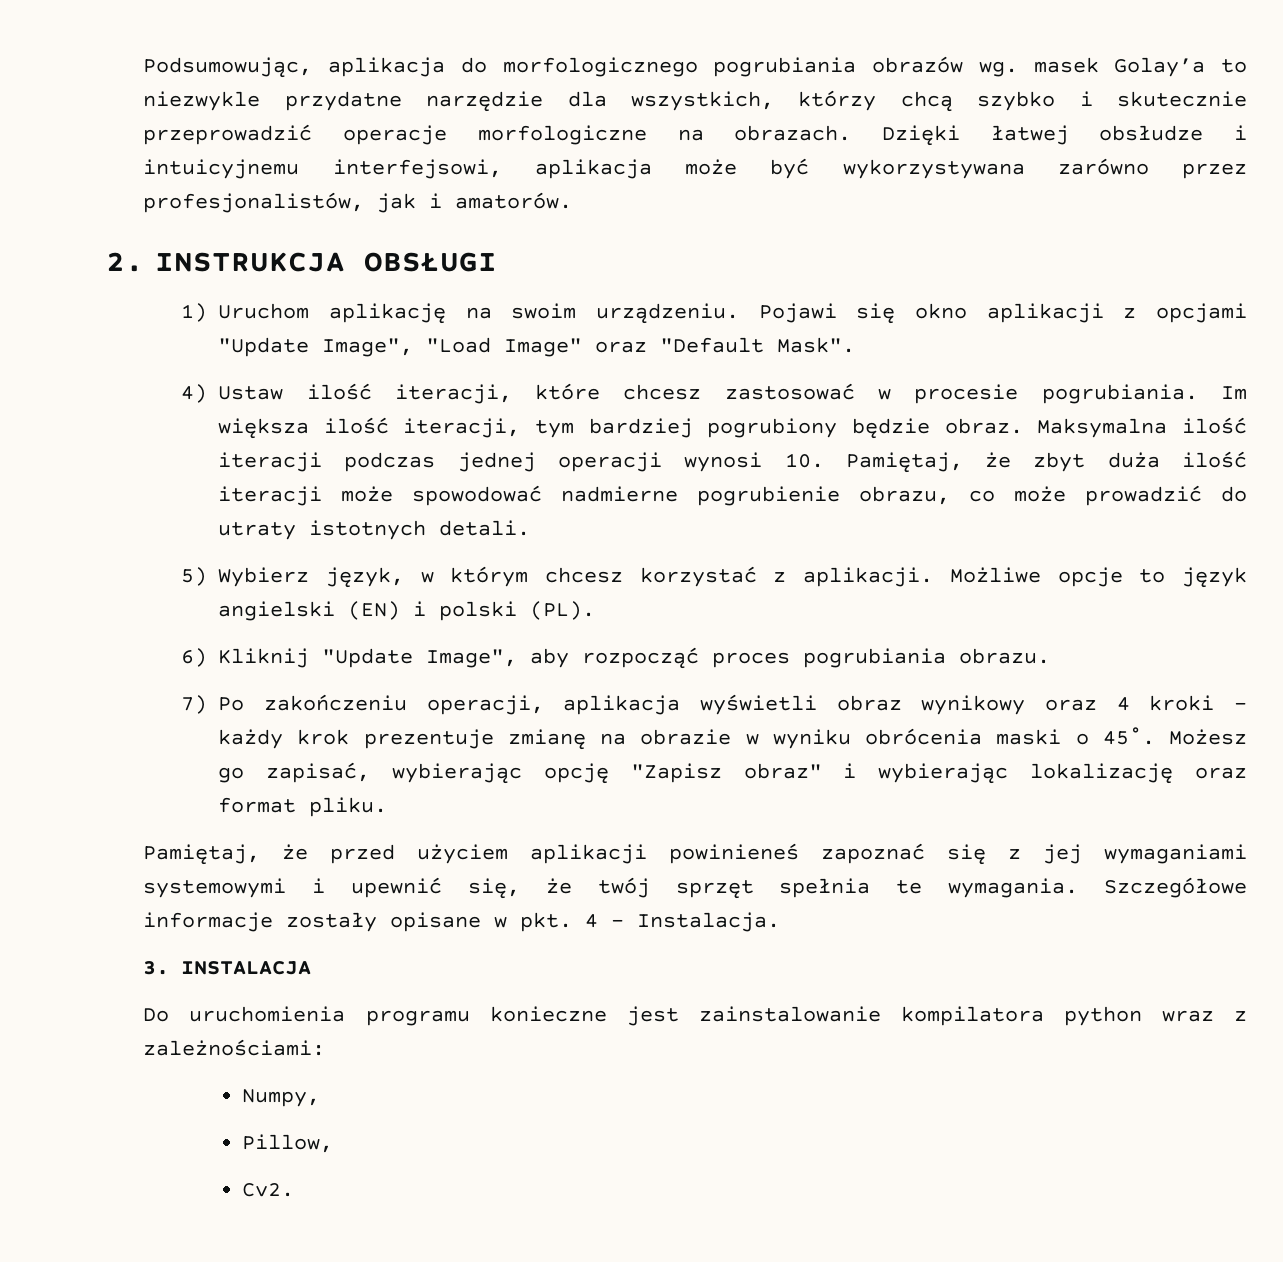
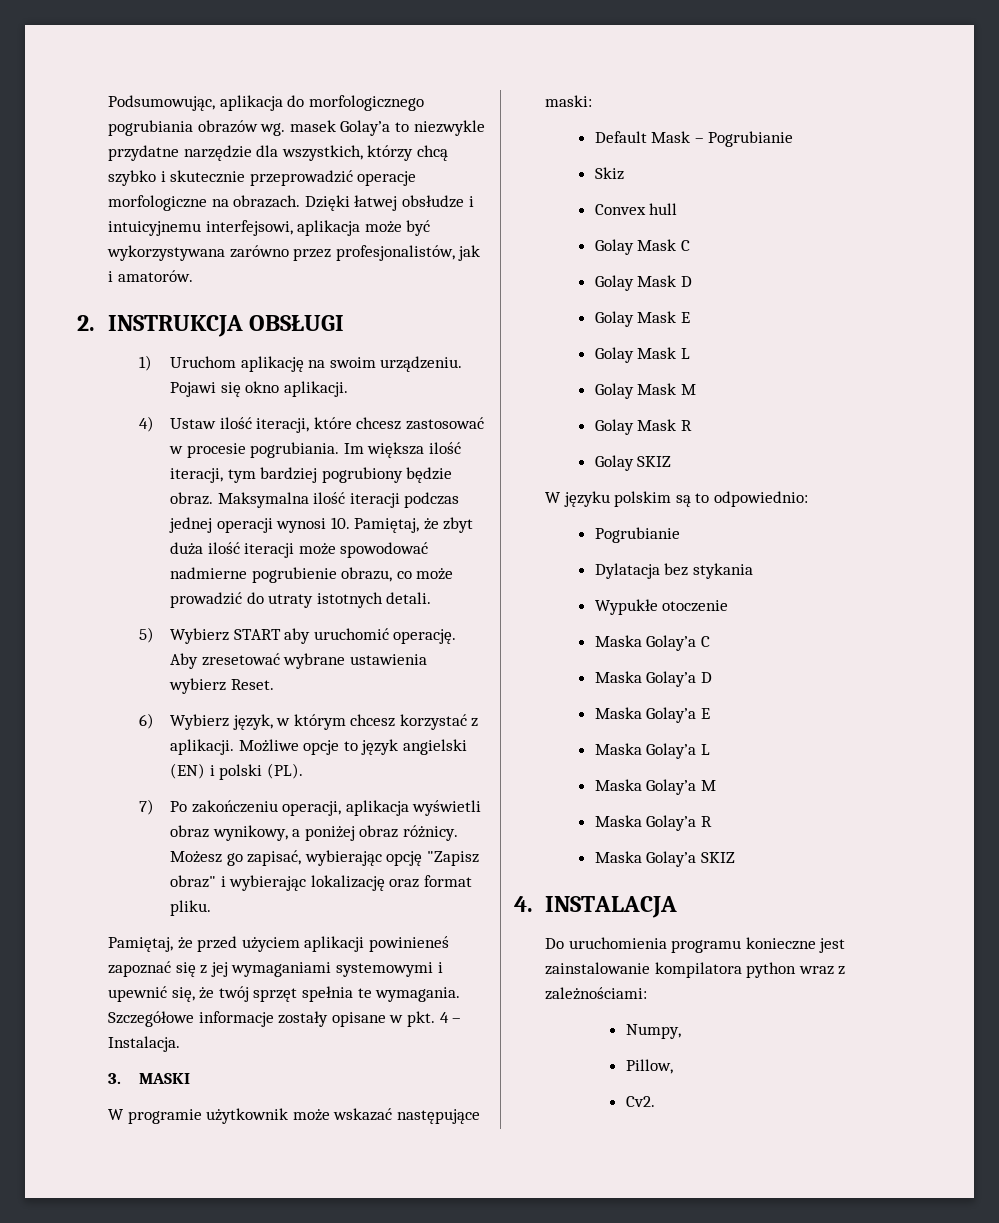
[986,303,1247,323] [218,337,856,357] aplikacji z opcjami "Update Image", "Load Image" oraz "Default Mask". -> [283,381,348,397] aplikacji.
(310, 577) none -> [233,628,457,644] [169,653,427,669] [168,678,274,694] [138,713,229,730] START aby uruchomić operację. Aby zresetować wybrane ustawienia wybierz Reset. // 6) Wybierz
[180,647,1051,669] // 6) Kliknij "Update Image", aby rozpocząć proces pogrubiania obrazu. -> (303, 771) none
[921,695,1248,715] [218,727,1155,750] wynikowy oraz 4 kroki – każdy krok prezentuje zmianę na obrazie w wyniku obrócenia maski o 45˚. -> [212,825,458,841] wynikowy, a poniżej obraz różnicy.
(170, 968) none -> [138,1073,190,1084] [107,1108,480,1124] [544,95,592,107] [594,131,794,147] [594,167,624,180] [594,203,678,215] [594,239,690,255] [594,275,692,291] [594,311,690,327] [594,347,690,363] [594,383,696,399] [594,419,692,435] [594,455,672,471] [544,491,808,507] [594,527,680,543] [594,563,753,579] [594,599,729,615] [594,635,710,651] [594,671,712,687] [594,707,710,723] [594,743,710,759] [594,779,716,795] [594,815,712,831] [594,851,735,867] [514,896,533,912] MASKI // W programie użytkownik może wskazać następujące maski: // Default Mask – Pogrubianie // Skiz // Convex hull // Golay Mask C // Golay Mask D // Golay Mask E // Golay Mask L // Golay Mask M // Golay Mask R // Golay SKIZ // W języku polskim są to odpowiednio: // Pogrubianie // Dylatacja bez stykania // Wypukłe otoczenie // Maska Golay’a C // Maska Golay’a D // Maska Golay’a E // Maska Golay’a L // Maska Golay’a M // Maska Golay’a R // Maska Golay’a SKIZ // 4.

